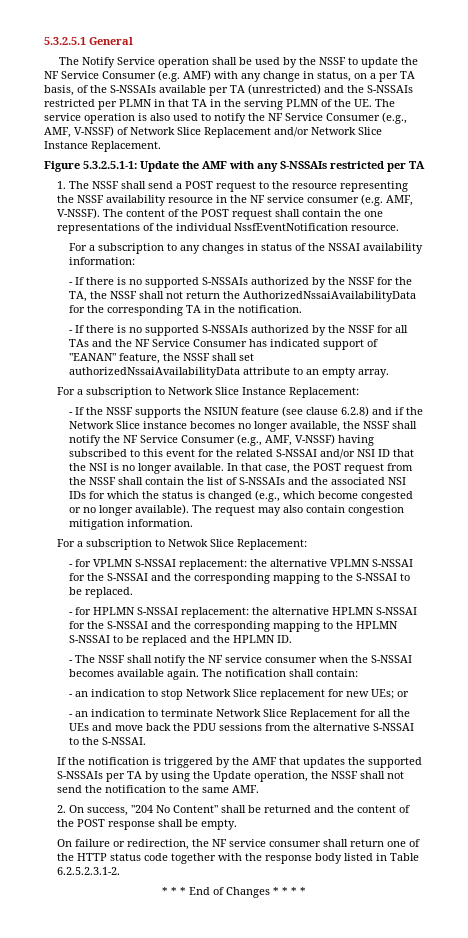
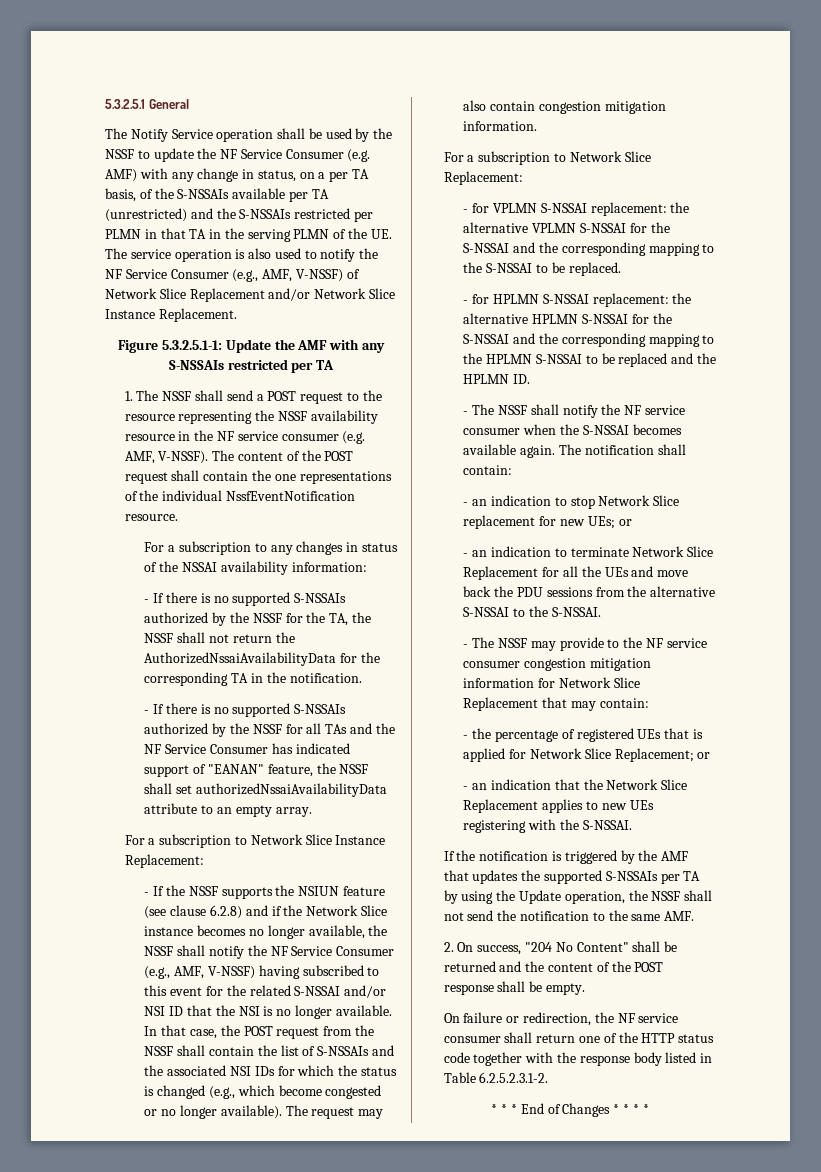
[167,539,208,547] Netwok -> [569,151,622,162] Network
(147, 741) none -> [463,637,707,651] [463,658,651,671] [463,677,640,688] [463,697,649,711] [463,728,703,742] [463,748,711,762] [463,779,688,790] [463,799,654,813] [463,819,632,833] // - The NSSF may provide to the NF service consumer congestion mitigation information for Network Slice Replacement that may contain: // - the percentage of registered UEs that is applied for Network Slice Replacement; or // - an indication that the Network Slice Replacement applies to new UEs registering with the S-NSSAI.

